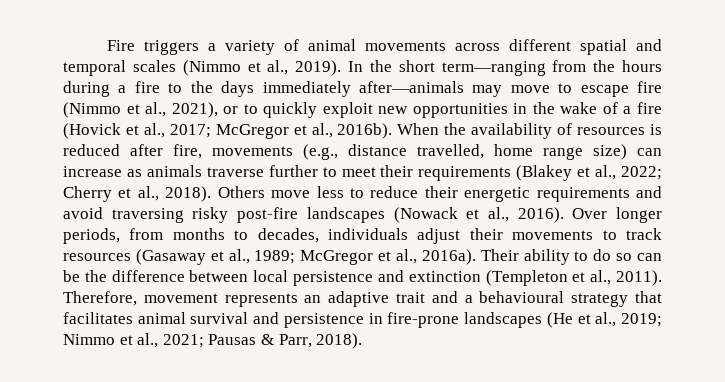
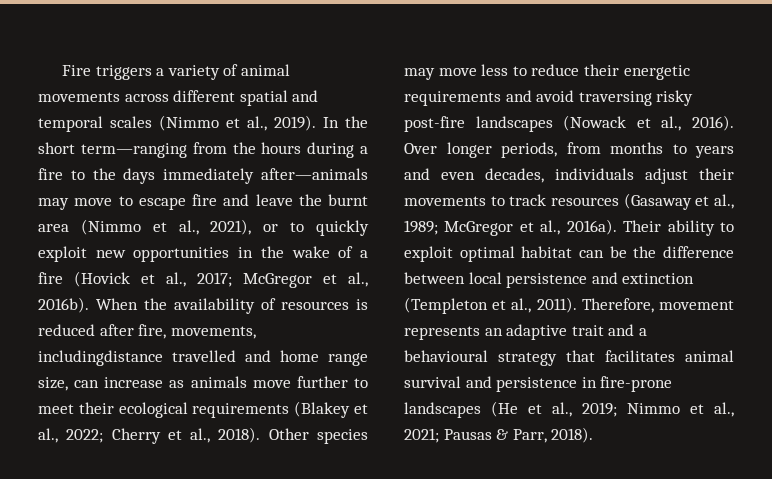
(662, 87) none -> [223,194,368,206] [38,224,69,232] and leave the burnt area
[212,144,484,160] movements (e.g., distance travelled, -> [170,326,256,339] [38,350,271,366] movements, includingdistance travelled and
[593,144,627,160] size) -> [38,377,68,391] size,
[206,167,264,177] traverse -> [252,380,291,388] move
(414, 171) none -> [118,402,188,418] ecological
[217,186,265,198] Others -> [268,428,368,444] [404,68,435,80] Other species may
(249, 235) none -> [695,146,734,158] [404,168,475,180] years and even
[593,249,633,261] do so -> [404,246,573,262] exploit optimal habitat

